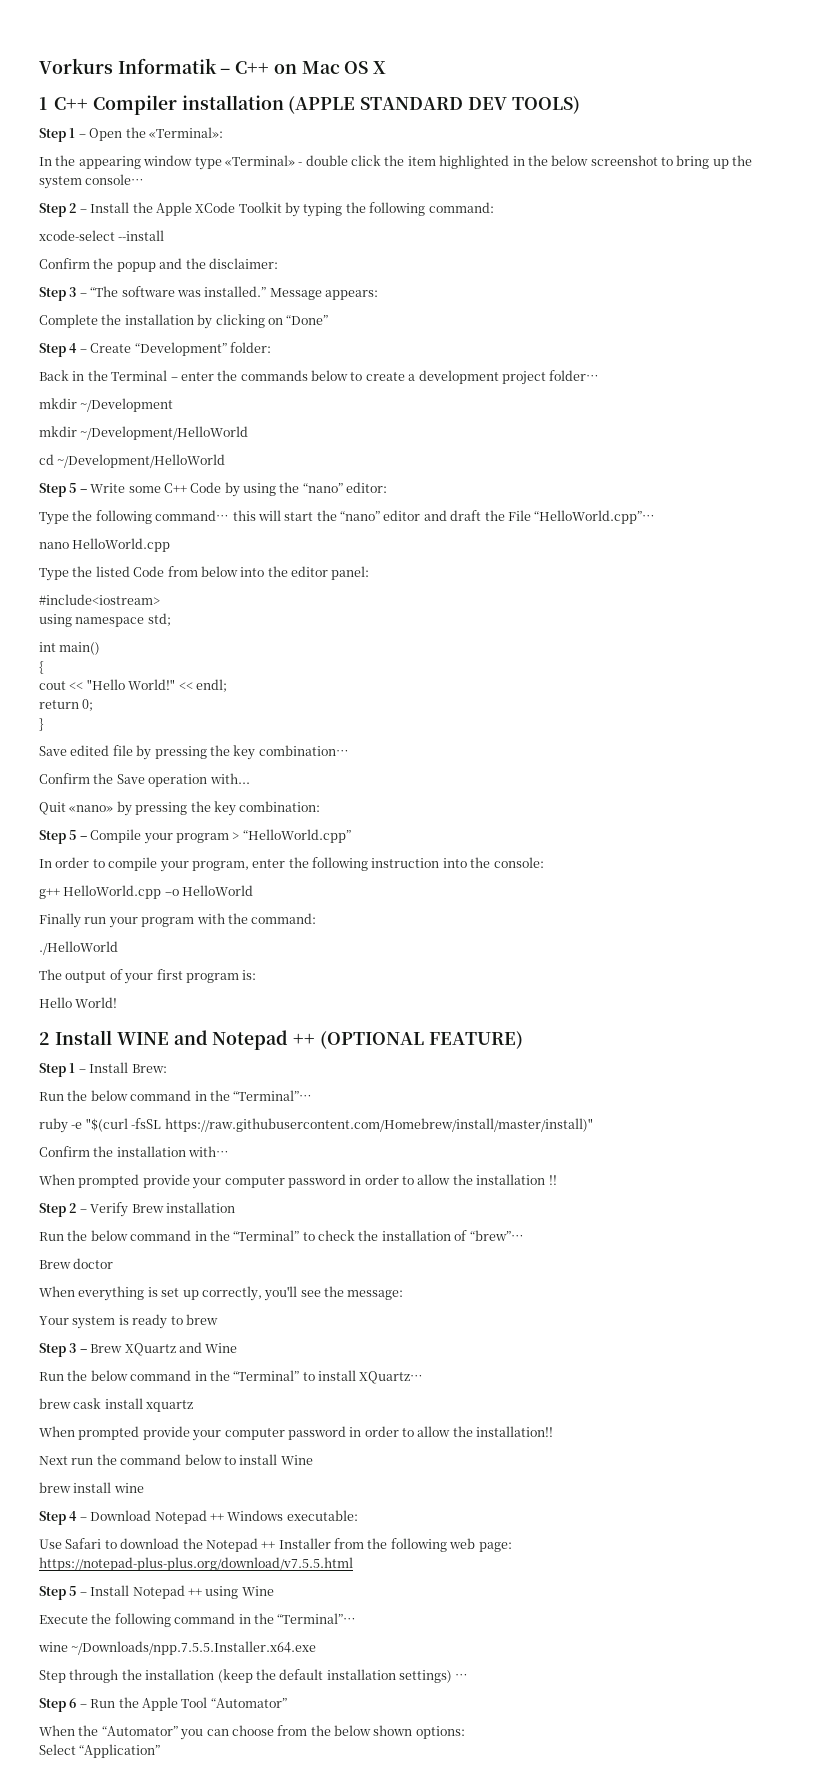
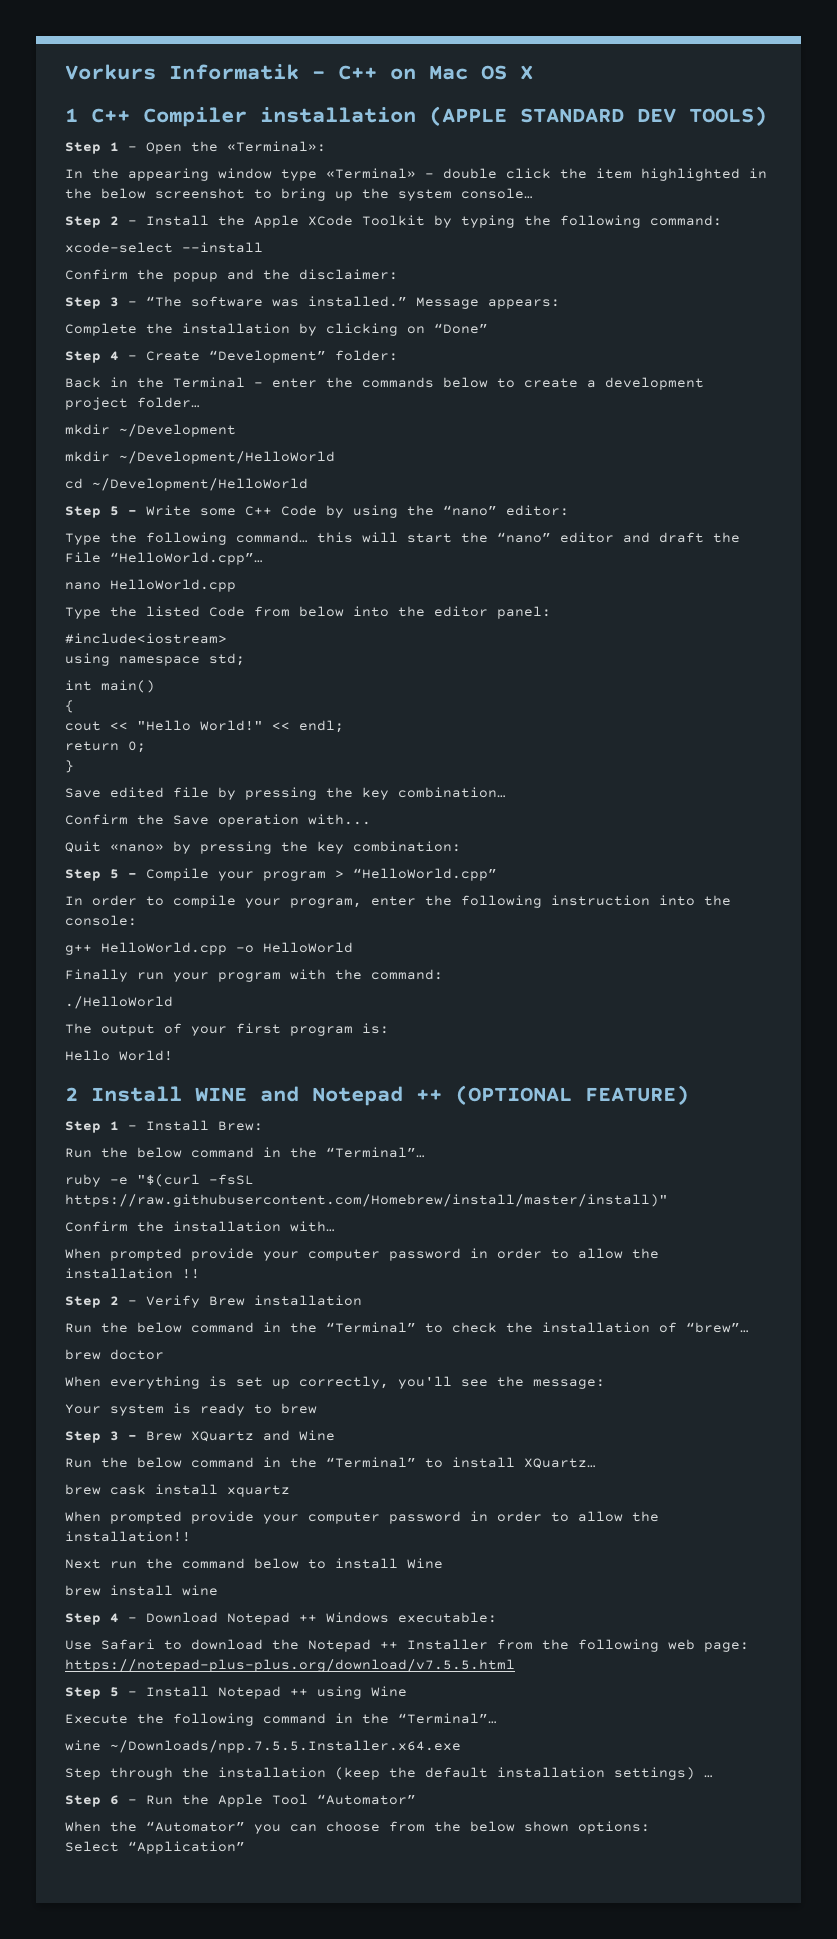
[39,1260,71,1269] Brew -> [65,1349,101,1360] brew

